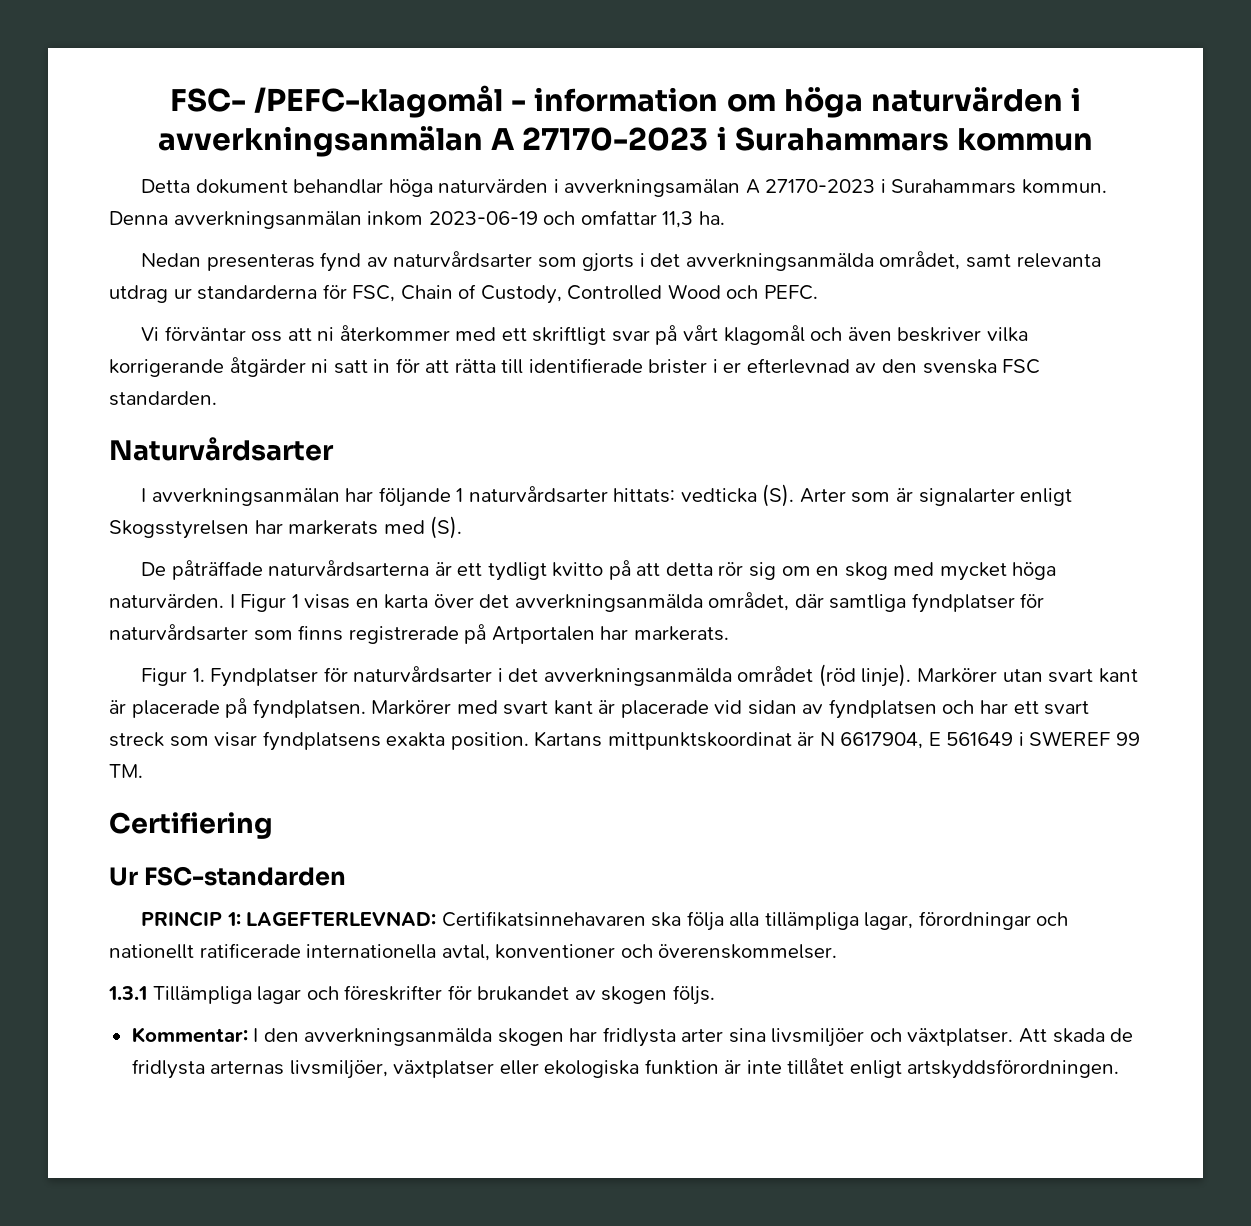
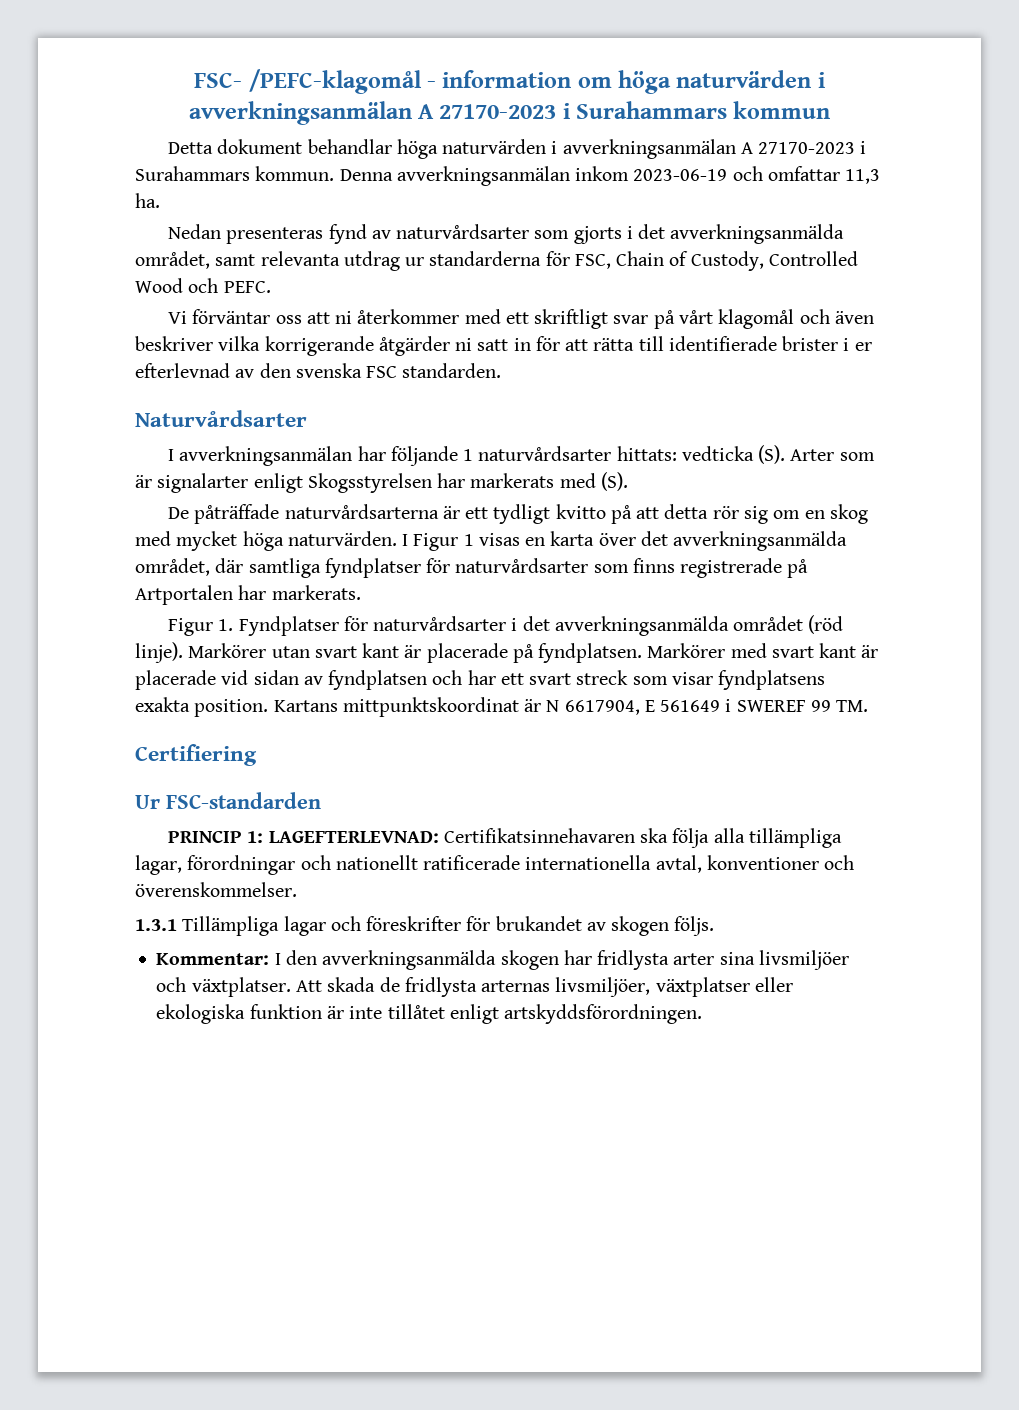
[564,179,741,197] avverkningsamälan -> [562,139,736,159] avverkningsanmälan

